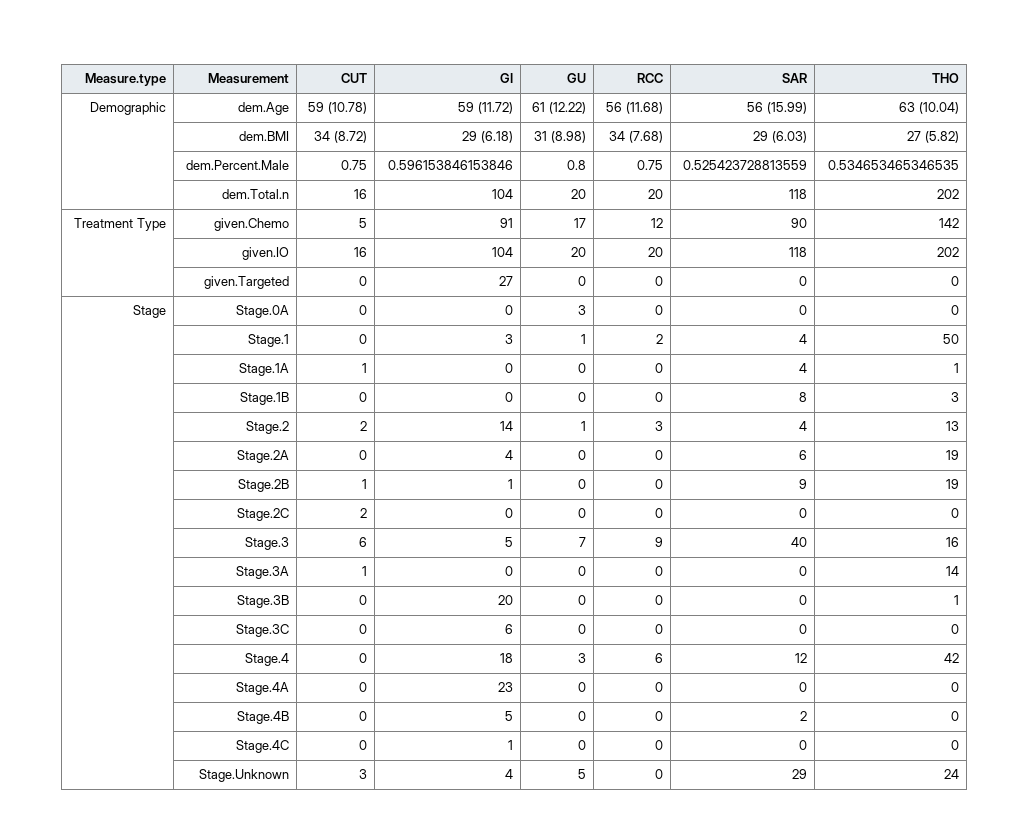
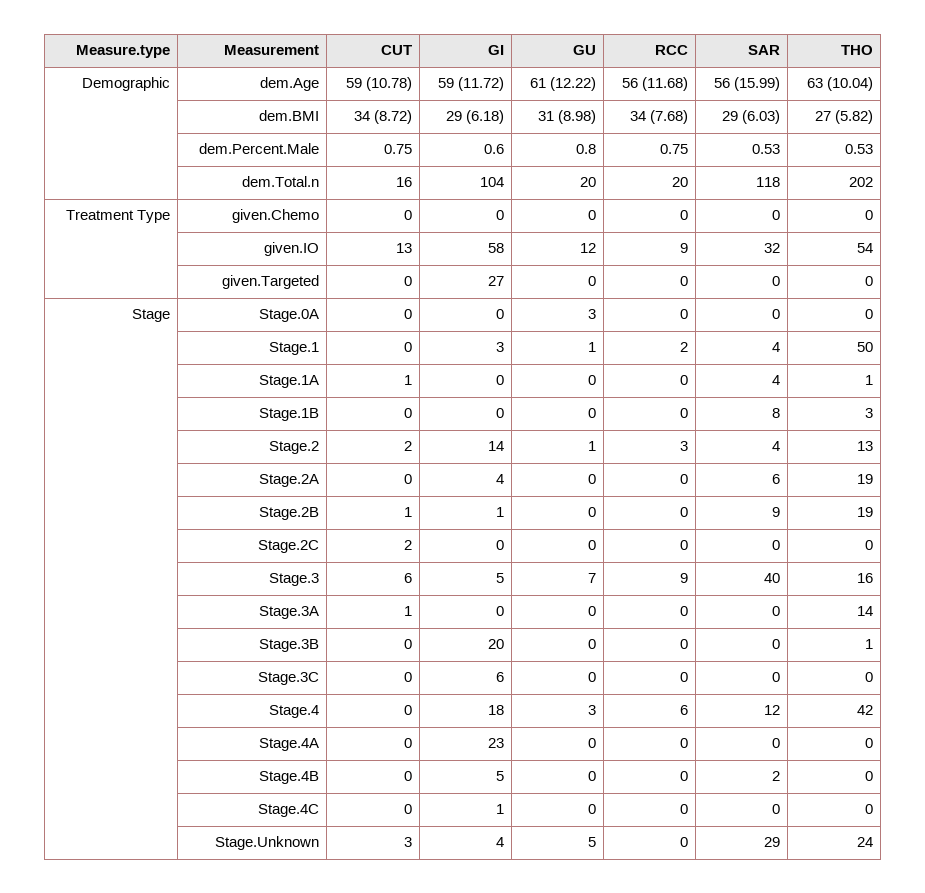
[387,160,513,170] 0.596153846153846 -> [483,144,504,154] 0.6
[682,160,807,170] [827,160,959,170] 0.525423728813559 | 0.534653465346535 -> [751,144,780,154] [844,144,873,154] 0.53 | 0.53
[358,218,367,228] [499,218,513,228] [573,218,586,228] [650,218,663,228] [790,218,807,228] [938,218,959,228] [241,247,289,260] [353,247,367,257] [491,247,513,257] [570,247,586,257] [647,247,663,257] [788,247,807,257] [936,247,959,257] 5 | 91 | 17 | 12 | 90 | 142 // | given.IO | 16 | 104 | 20 | 20 | 118 | 202 -> [403,210,412,220] [495,210,504,220] [587,210,596,220] [679,210,688,220] [771,210,780,220] [864,210,873,220] [263,242,319,256] [395,243,412,253] [487,243,504,253] [579,243,596,253] [679,243,688,253] [763,243,780,253] [856,243,873,253] 0 | 0 | 0 | 0 | 0 | 0 // | given.IO | 13 | 58 | 12 | 9 | 32 | 54

